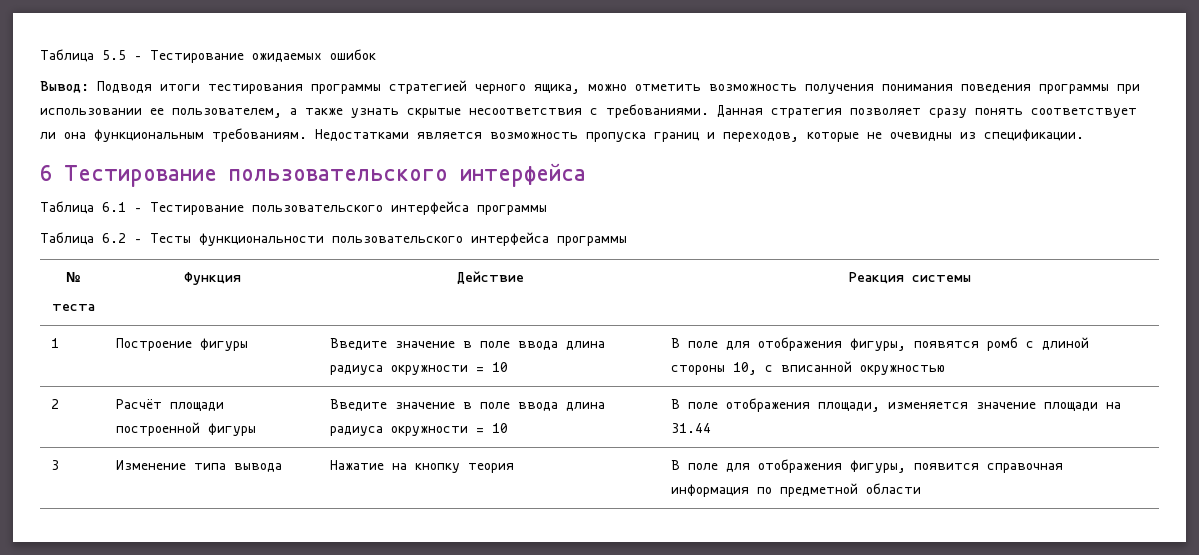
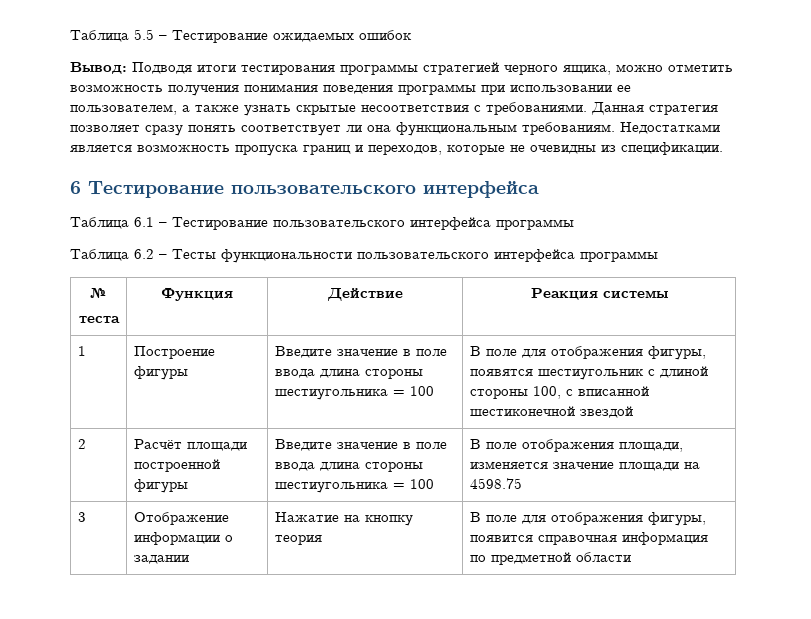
[329,362,508,375] радиуса окружности = 10 -> [364,369,423,379] [274,386,434,400] стороны шестиугольника = 100
[986,337,1018,351] ромб -> [537,369,644,380] шестиугольник
[732,362,757,375] 10, -> [532,386,561,399] 100,
[859,365,945,375] окружностью -> [469,406,633,418] шестиконечной звездой
[329,423,508,436] радиуса окружности = 10 -> [364,462,423,472] [274,479,434,493] стороны шестиугольника = 100
[670,423,711,433] 31.44 -> [469,478,522,489] 4598.75
[115,460,282,472] Изменение типа вывода -> [133,512,229,525] [133,532,233,545] [133,555,189,564] Отображение информации о задании

